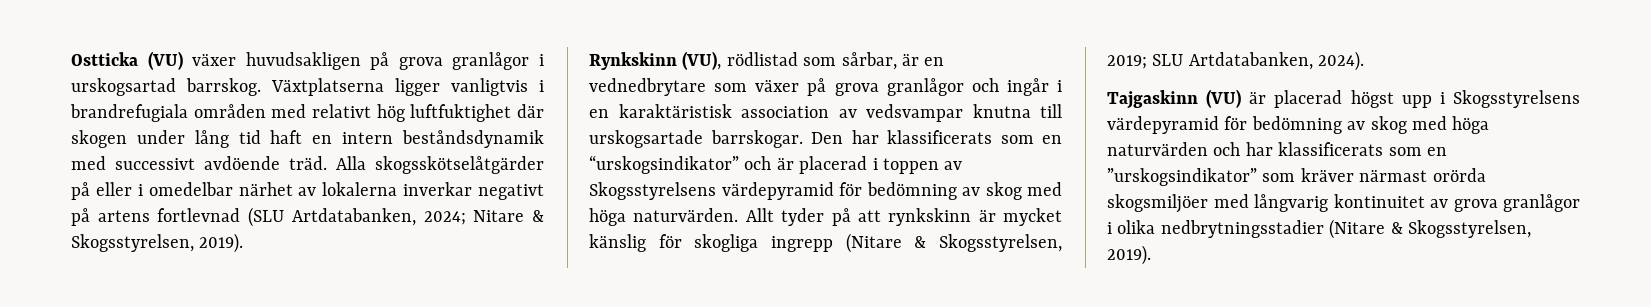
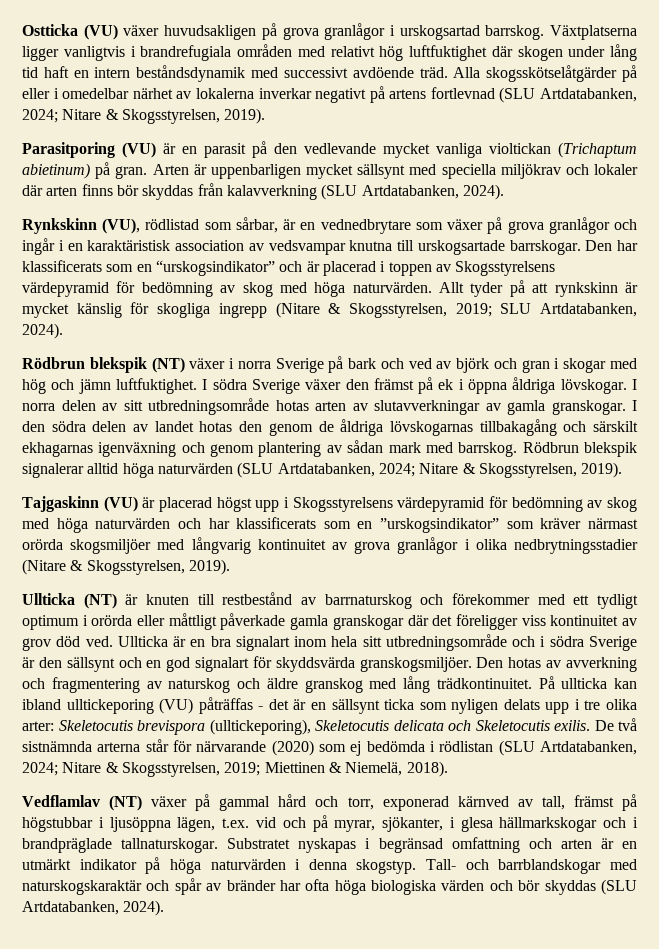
(244, 243) none -> [22,141,637,158] [22,162,638,179] [22,183,504,200] // Parasitporing (VU) är en parasit på den vedlevande mycket vanliga violtickan (Trichaptum abietinum) på gran. Arten är uppenbarligen mycket sällsynt med speciella miljökrav och lokaler där arten finns bör skyddas från kalavverkning (SLU Artdatabanken, 2024).
(1365, 61) none -> [22,356,637,373] [22,377,637,394] [22,398,637,415] [22,419,639,436] [22,440,638,457] [22,462,623,478] // Rödbrun blekspik (NT) växer i norra Sverige på bark och ved av björk och gran i skogar med hög och jämn luftfuktighet. I södra Sverige växer den främst på ek i öppna åldriga lövskogar. I norra delen av sitt utbredningsområde hotas arten av slutavverkningar av gamla granskogar. I den södra delen av landet hotas den genom de åldriga lövskogarnas tillbakagång och särskilt ekhagarnas igenväxning och genom plantering av sådan mark med barrskog. Rödbrun blekspik signalerar alltid höga naturvärden (SLU Artdatabanken, 2024; Nitare & Skogsstyrelsen, 2019).
(1151, 255) none -> [22,592,638,609] [22,613,637,630] [22,634,637,651] [22,656,637,672] [22,676,637,693] [22,697,637,714] [22,718,637,735] [22,739,637,756] [22,761,448,777] [22,794,638,811] [22,815,638,832] [22,837,638,853] [22,857,637,874] [22,878,637,895] [22,900,165,916] // Ullticka (NT) är knuten till restbestånd av barrnaturskog och förekommer med ett tydligt optimum i orörda eller måttligt påverkade gamla granskogar där det föreligger viss kontinuitet av grov död ved. Ullticka är en bra signalart inom hela sitt utbredningsområde och i södra Sverige är den sällsynt och en god signalart för skyddsvärda granskogsmiljöer. Den hotas av avverkning och fragmentering av naturskog och äldre granskog med lång trädkontinuitet. På ullticka kan ibland ulltickeporing (VU) påträffas - det är en sällsynt ticka som nyligen delats upp i tre olika arter: Skeletocutis brevispora (ulltickeporing), Skeletocutis delicata och Skeletocutis exilis. De två sistnämnda arterna står för närvarande (2020) som ej bedömda i rödlistan (SLU Artdatabanken, 2024; Nitare & Skogsstyrelsen, 2019; Miettinen & Niemelä, 2018). // Vedflamlav (NT) växer på gammal hård och torr, exponerad kärnved av tall, främst på högstubbar i ljusöppna lägen, t.ex. vid och på myrar, sjökanter, i glesa hällmarkskogar och i brandpräglade tallnaturskogar. Substratet nyskapas i begränsad omfattning och arten är en utmärkt indikator på höga naturvärden i denna skogstyp. Tall- och barrblandskogar med naturskogskaraktär och spår av bränder har ofta höga biologiska värden och bör skyddas (SLU Artdatabanken, 2024).

